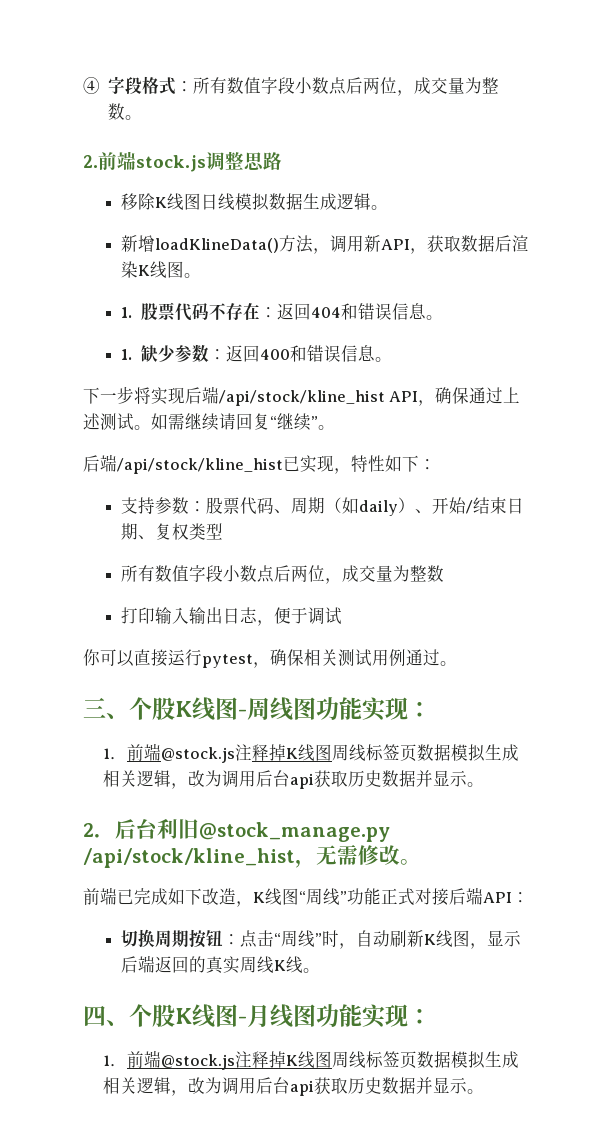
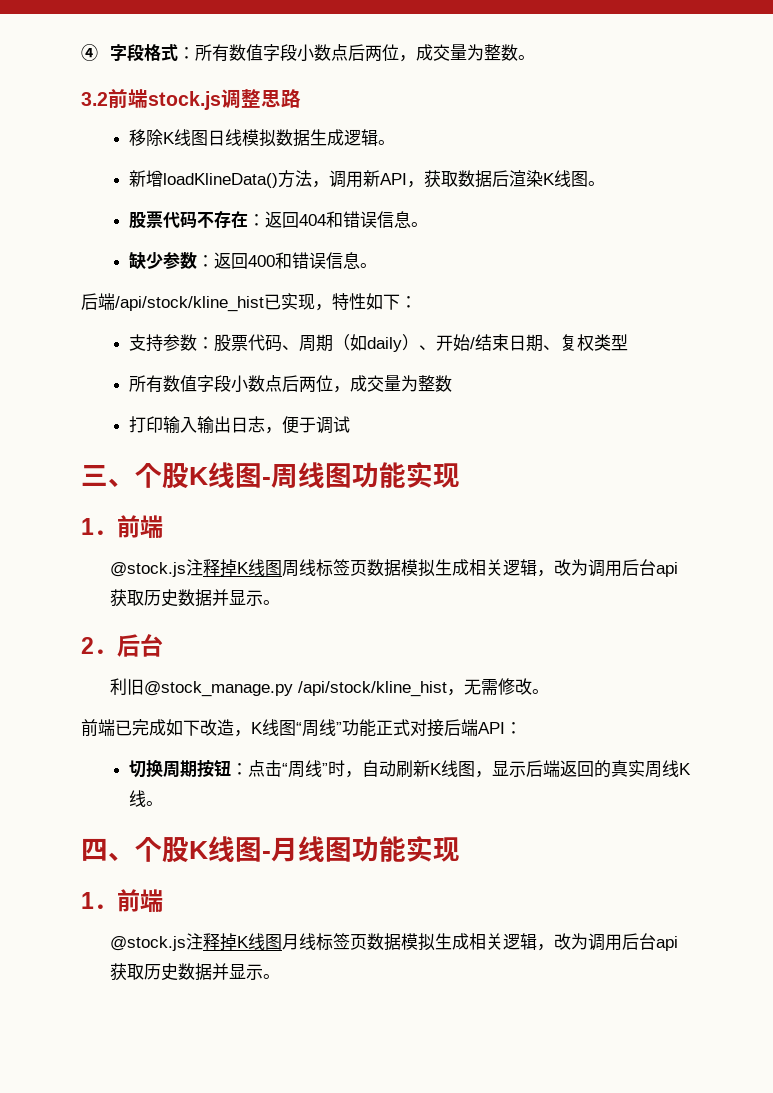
[83,155,98,168] 2. -> [81,92,108,106] 3.2
[121,307,133,318] 1. -> (606, 183) none
[121,349,133,360] 1. -> (429, 224) none
[83,386,521,406] [83,413,335,431] // 下一步将实现后端/api/stock/kline_hist API，确保通过上述测试。如需继续请回复“继续”。 -> (378, 265) none
[83,649,457,668] // 你可以直接运行pytest，确保相关测试用例通过。 -> (351, 424) none
[408,702,431,717] [103,743,162,761] ： // 1．前端 -> [81,515,163,539] // 1．前端 //
(158, 829) none -> (163, 645) //
[408,1009,431,1024] [103,1050,350,1070] ： // 1．前端@stock.js注释掉K线图周 -> [81,889,163,913] [110,933,300,951] // 1．前端 // @stock.js注释掉K线图月

